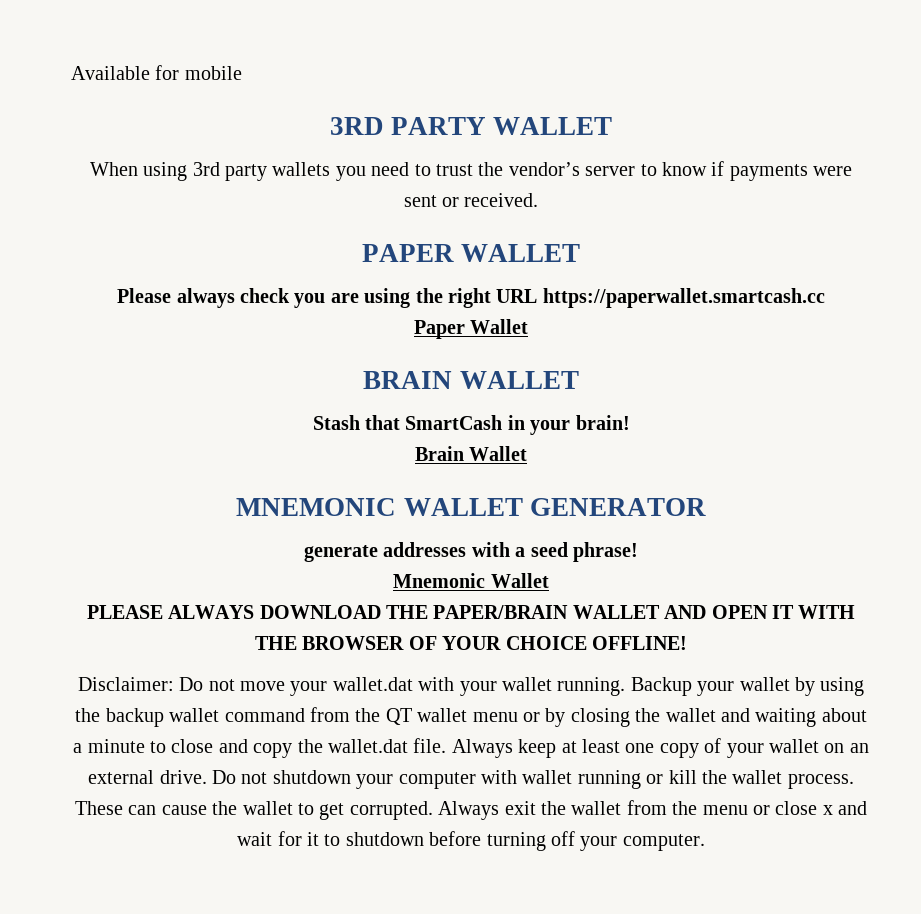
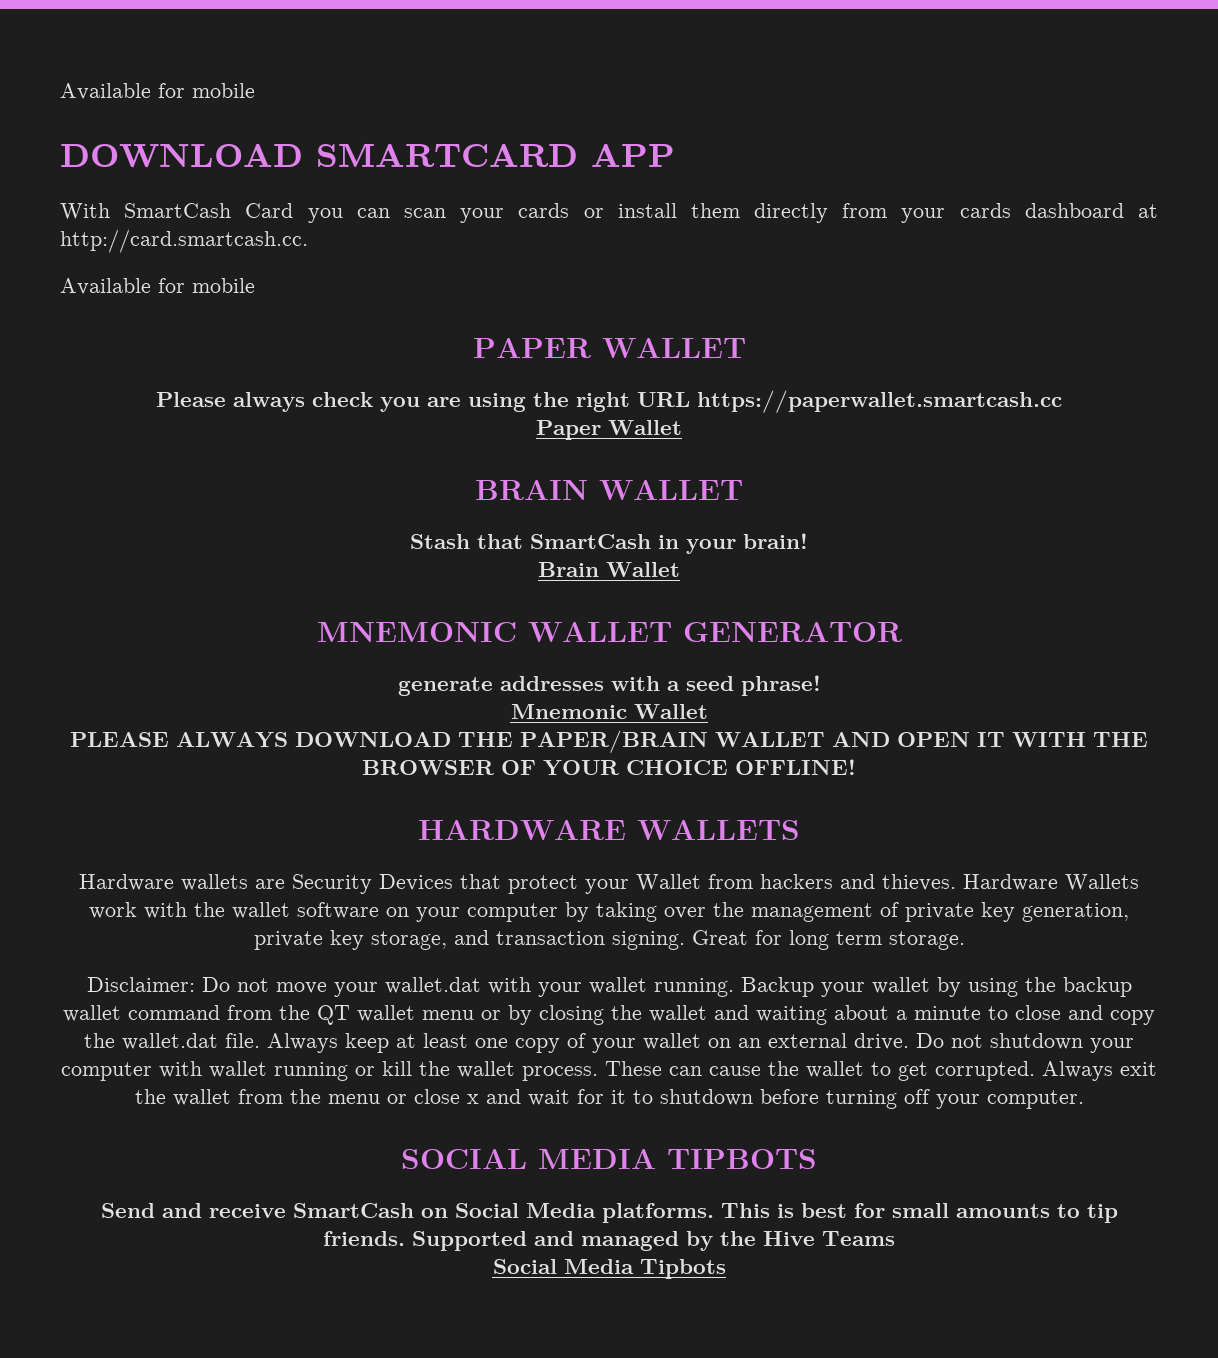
[71,65,242,80] [329,117,613,135] [89,161,853,181] [403,193,539,207] Available for mobile // 3RD PARTY WALLET // When using 3rd party wallets you need to trust the vendor’s server to know if payments were sent or received. -> [60,83,255,100] [60,143,675,168] [60,203,1158,223] [60,229,308,253] [60,278,255,295] Available for mobile // DOWNLOAD SMARTCARD APP // With SmartCash Card you can scan your cards or install them directly from your cards dashboard at http://card.smartcash.cc. // Available for mobile
(687, 643) none -> [418,820,800,840] [79,874,1139,894] [89,902,1129,922] [253,930,965,950] // HARDWARE WALLETS // Hardware wallets are Security Devices that protect your Wallet from hackers and thieves. Hardware Wallets work with the wallet software on your computer by taking over the management of private key generation, private key storage, and transaction signing. Great for long term storage.
(705, 842) none -> [401,1149,817,1169] [100,1203,1118,1223] [323,1231,895,1251] [492,1259,726,1279] // SOCIAL MEDIA TIPBOTS // Send and receive SmartCash on Social Media platforms. This is best for small amounts to tip friends. Supported and managed by the Hive Teams // Social Media Tipbots

